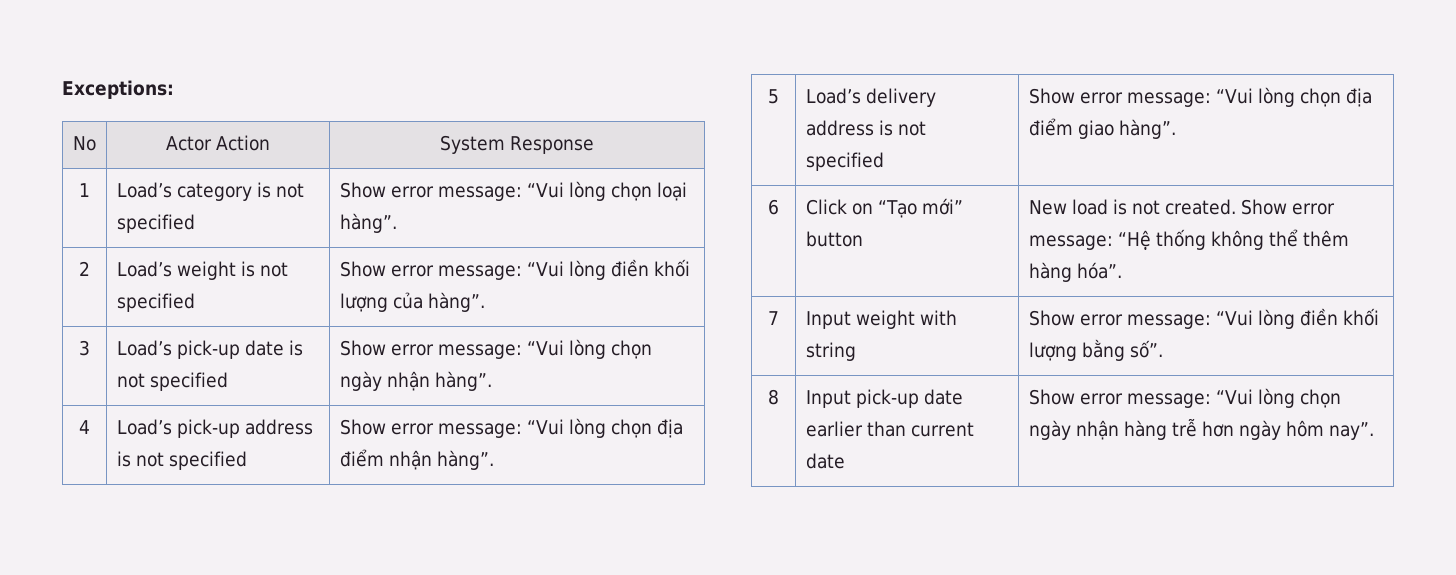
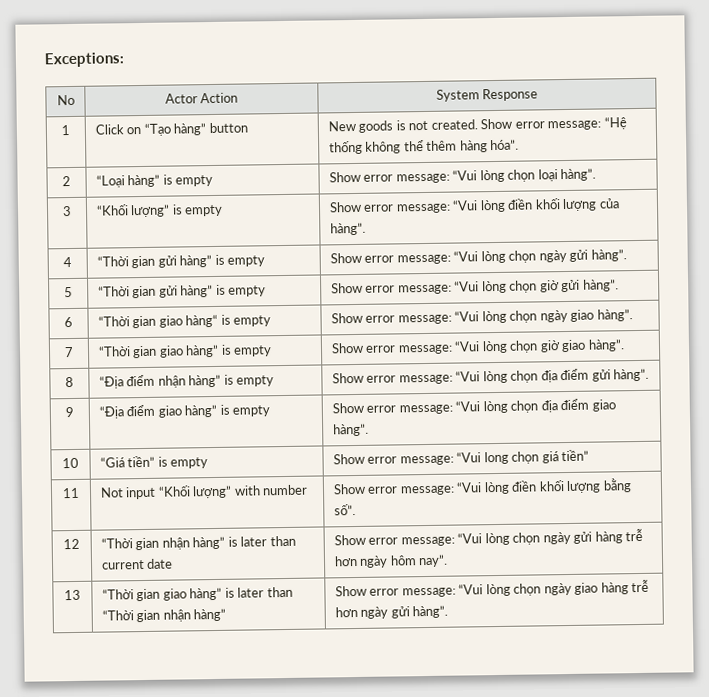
[116,182,304,201] [116,214,195,233] [339,181,688,201] [339,213,397,233] [79,261,90,276] [116,261,288,280] [116,293,195,312] [339,259,691,280] [339,292,485,312] [79,340,90,356] [116,340,303,359] [116,372,228,391] [339,339,653,359] [339,371,492,391] [79,420,90,434] [116,419,313,438] [116,451,247,470] [339,418,684,438] [339,449,494,470] [768,89,779,104] [805,88,936,107] [805,120,926,136] [805,152,884,171] [1028,87,1373,107] [1028,118,1176,139] [768,199,779,215] | Load’s category is not specified | Show error message: “Vui lòng chọn loại hàng”. // 2 | Load’s weight is not specified | Show error message: “Vui lòng điền khối lượng của hàng”. // 3 | Load’s pick-up date is not specified | Show error message: “Vui lòng chọn ngày nhận hàng”. // 4 | Load’s pick-up address is not specified | Show error message: “Vui lòng chọn địa điểm nhận hàng”. // 5 | Load’s delivery address is not specified | Show error message: “Vui lòng chọn địa điểm giao hàng”. // 6 -> (70, 130) none
[921,198,963,215] mới” -> [173,123,207,136] hàng”
[1071,199,1108,215] load -> [358,120,394,133] goods
[768,311,779,325] [805,310,957,329] [805,342,856,361] 7 | Input weight with string -> [62,175,71,187] [95,174,214,188] [328,168,597,184] [62,205,72,217] [95,204,224,218] [328,198,620,214] [329,222,366,236] [63,256,72,268] [96,254,266,269] [329,249,627,265] [64,286,73,298] [97,284,267,299] [330,279,619,295] [64,316,73,328] [97,314,272,329] [330,309,633,325] [64,346,74,358] [97,344,273,359] [330,339,625,355] [65,376,74,388] [98,374,275,389] [331,368,650,385] [65,406,74,418] [98,404,271,419] [331,398,616,415] [332,423,369,437] [62,457,79,469] [99,455,209,469] [332,449,590,466] [62,487,80,499] [99,484,309,500] 2 | “Loại hàng” is empty | Show error message: “Vui lòng chọn loại hàng”. // 3 | “Khối lượng” is empty | Show error message: “Vui lòng điền khối lượng của hàng”. // 4 | “Thời gian gửi hàng” is empty | Show error message: “Vui lòng chọn ngày gửi hàng”. // 5 | “Thời gian gửi hàng” is empty | Show error message: “Vui lòng chọn giờ gửi hàng”. // 6 | “Thời gian giao hàng“ is empty | Show error message: “Vui lòng chọn ngày giao hàng”. // 7 | “Thời gian giao hàng” is empty | Show error message: “Vui lòng chọn giờ giao hàng”. // 8 | “Địa điểm nhận hàng” is empty | Show error message: “Vui lòng chọn địa điểm gửi hàng”. // 9 | “Địa điểm giao hàng” is empty | Show error message: “Vui lòng chọn địa điểm giao hàng”. // 10 | “Giá tiền” is empty | Show error message: “Vui long chọn giá tiền” // 11 | Not input “Khối lượng” with number
[768,389,779,405] [805,389,963,408] [805,421,863,437] 8 | Input pick-up date earlier -> [63,538,80,550] [100,536,268,551] 12 | “Thời gian nhận hàng” is later
[1075,420,1119,440] nhận -> [573,531,593,544] gửi
(1375, 431) none -> [64,589,81,601] [101,586,293,602] [101,608,227,623] [334,579,650,598] [334,605,449,619] // 13 | “Thời gian giao hàng” is later than “Thời gian nhận hàng” | Show error message: “Vui lòng chọn ngày giao hàng trễ hơn ngày gửi hàng”.

